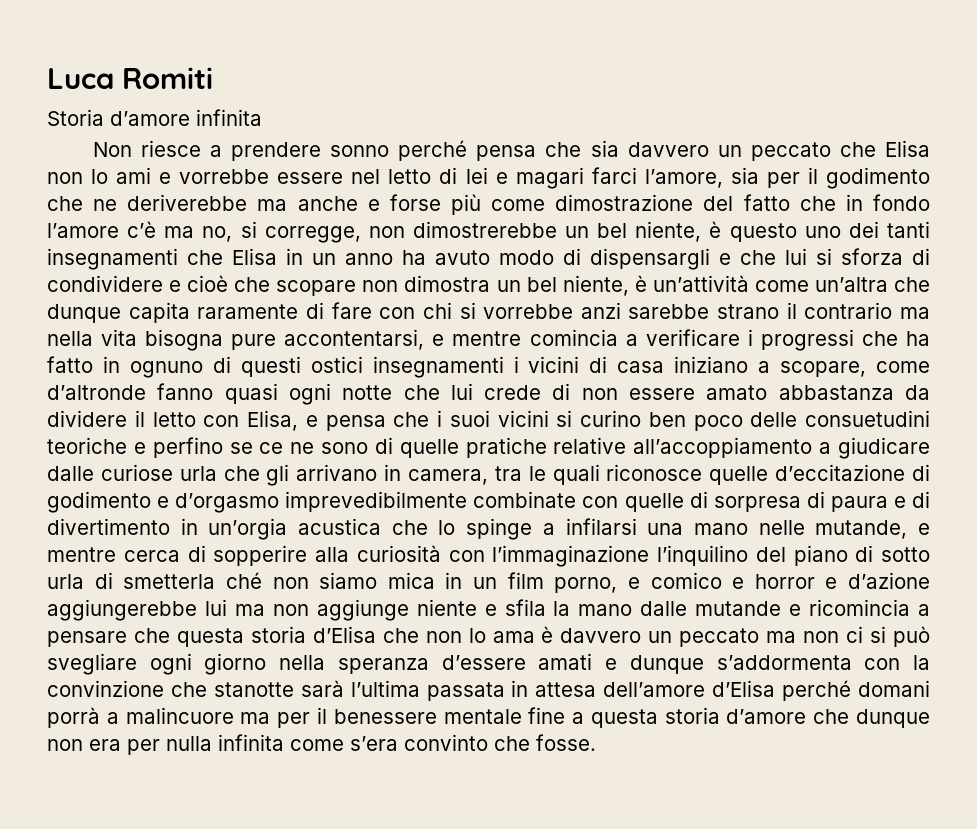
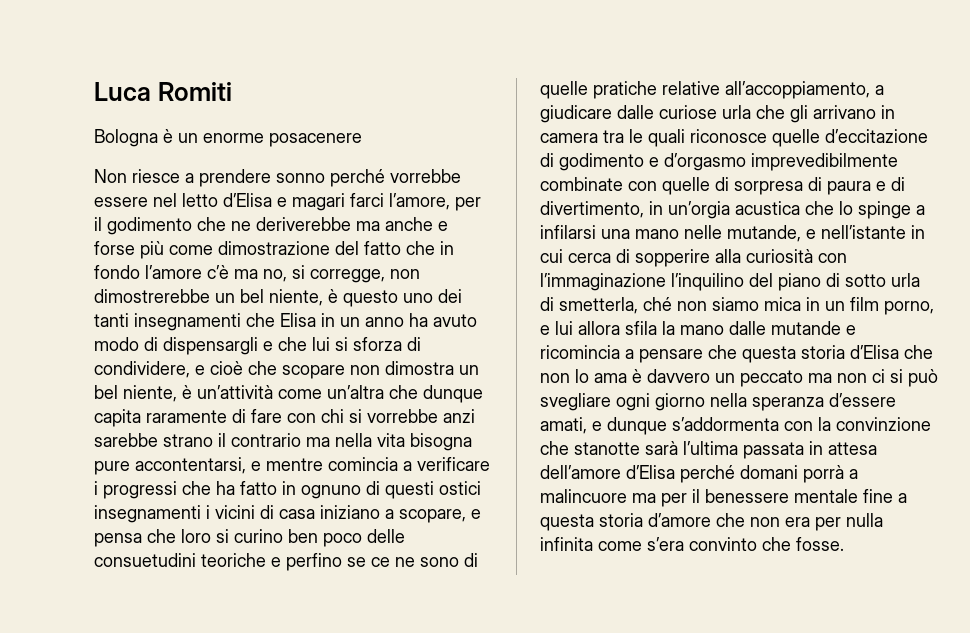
[47,109,262,126] Storia d’amore infinita -> [94,129,362,147] Bologna è un enorme posacenere
[476,140,930,161] [47,167,172,184] pensa che sia davvero un peccato che Elisa non lo ami e -> (385, 178) none
[439,167,488,184] di lei -> [223,193,272,207] d’Elisa
[730,167,759,184] sia -> (450, 201) none
[47,275,163,292] condividere -> [94,361,190,378] condividere,
[876,361,931,373] [47,383,930,405] [47,410,549,431] come d’altronde fanno quasi ogni notte che lui crede di non essere amato abbastanza da dividere il letto con Elisa, e pensa che i suoi vicini -> [471,509,481,519] [94,529,211,547] e pensa che loro
[633,437,813,458] all’accoppiamento -> [725,81,870,99] all’accoppiamento,
[408,469,488,485] camera, -> [540,133,598,143] camera
[47,518,170,535] divertimento -> [540,201,644,218] divertimento,
[47,547,116,562] mentre -> [821,225,925,239] [540,249,563,263] nell’istante in cui
[123,574,216,589] smetterla -> [559,297,638,314] smetterla,
[650,572,930,589] [47,599,497,621] comico e horror e d’azione aggiungerebbe lui ma non aggiunge niente e -> [555,321,620,335] lui allora
[538,653,593,670] amati -> [540,417,587,434] amati,
[856,709,931,728] dunque -> (745, 520) none

